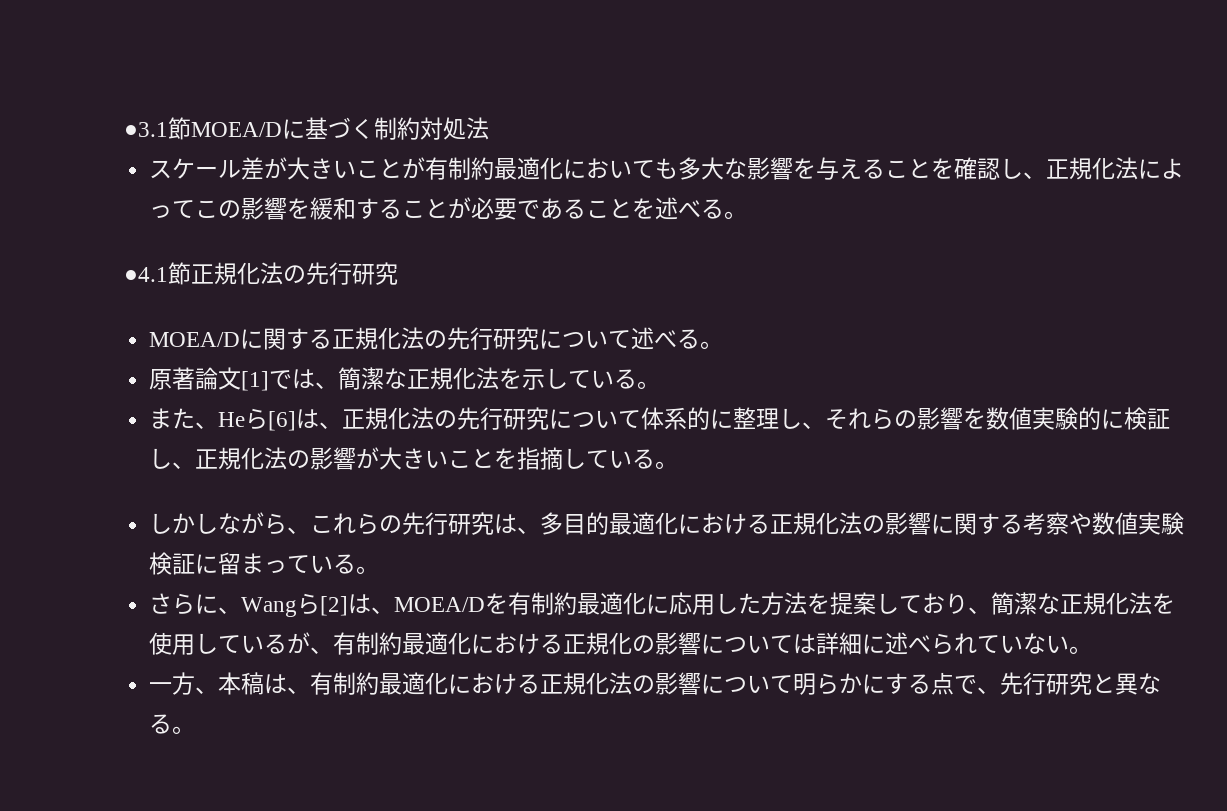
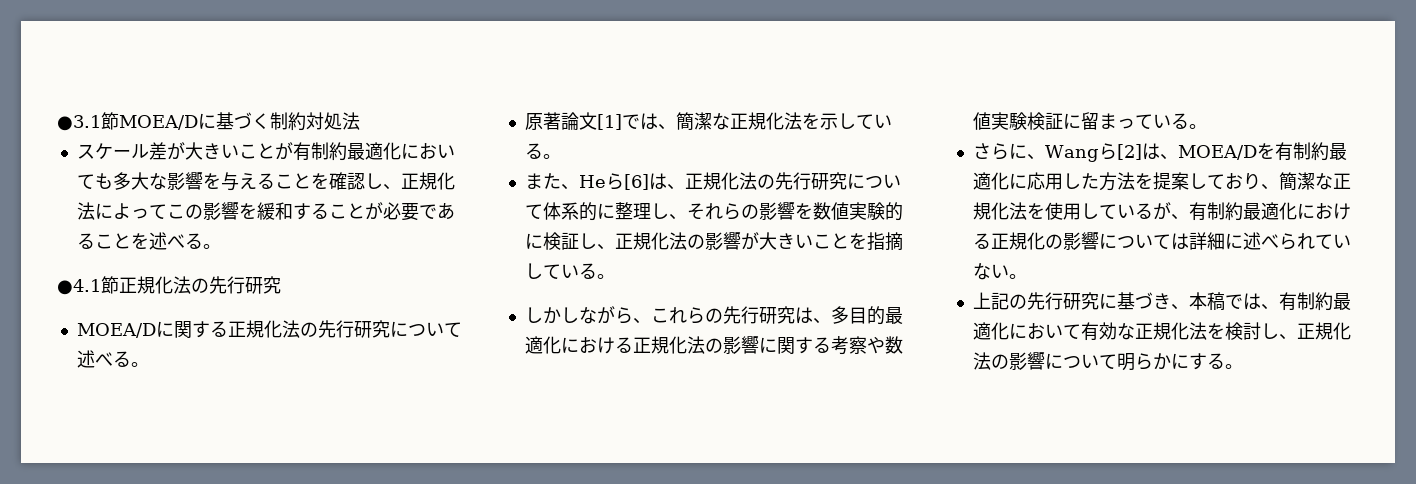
[149,672,265,695] 一方、本稿 -> [972,292,1243,311] 上記の先行研究に基づき、本稿で
[494,673,541,695] ける -> [1044,322,1297,341] いて有効な正規化法を検討し、
[931,672,1162,695] [149,714,173,734] 点で、先行研究と異なる -> (1225, 361) none

